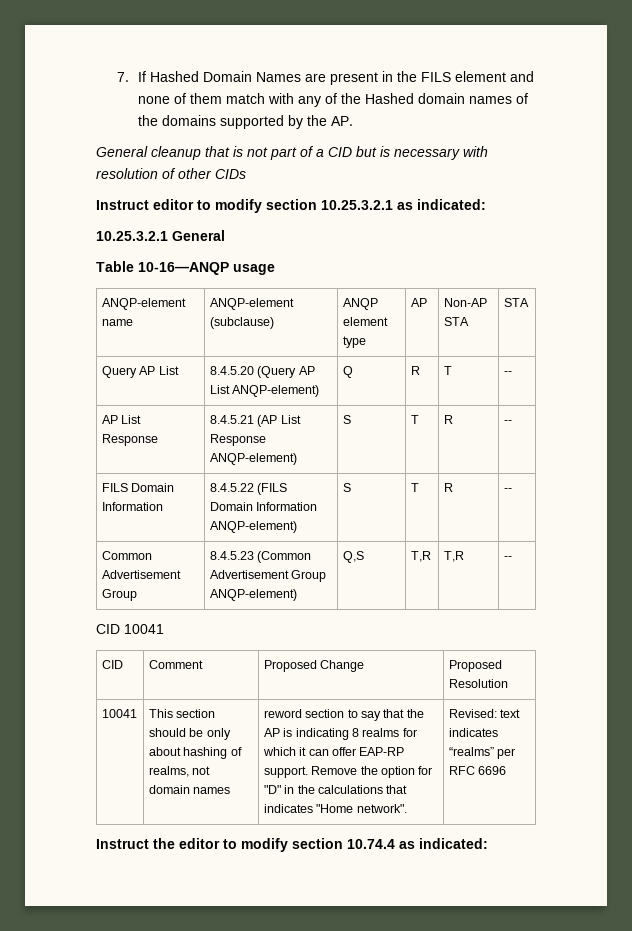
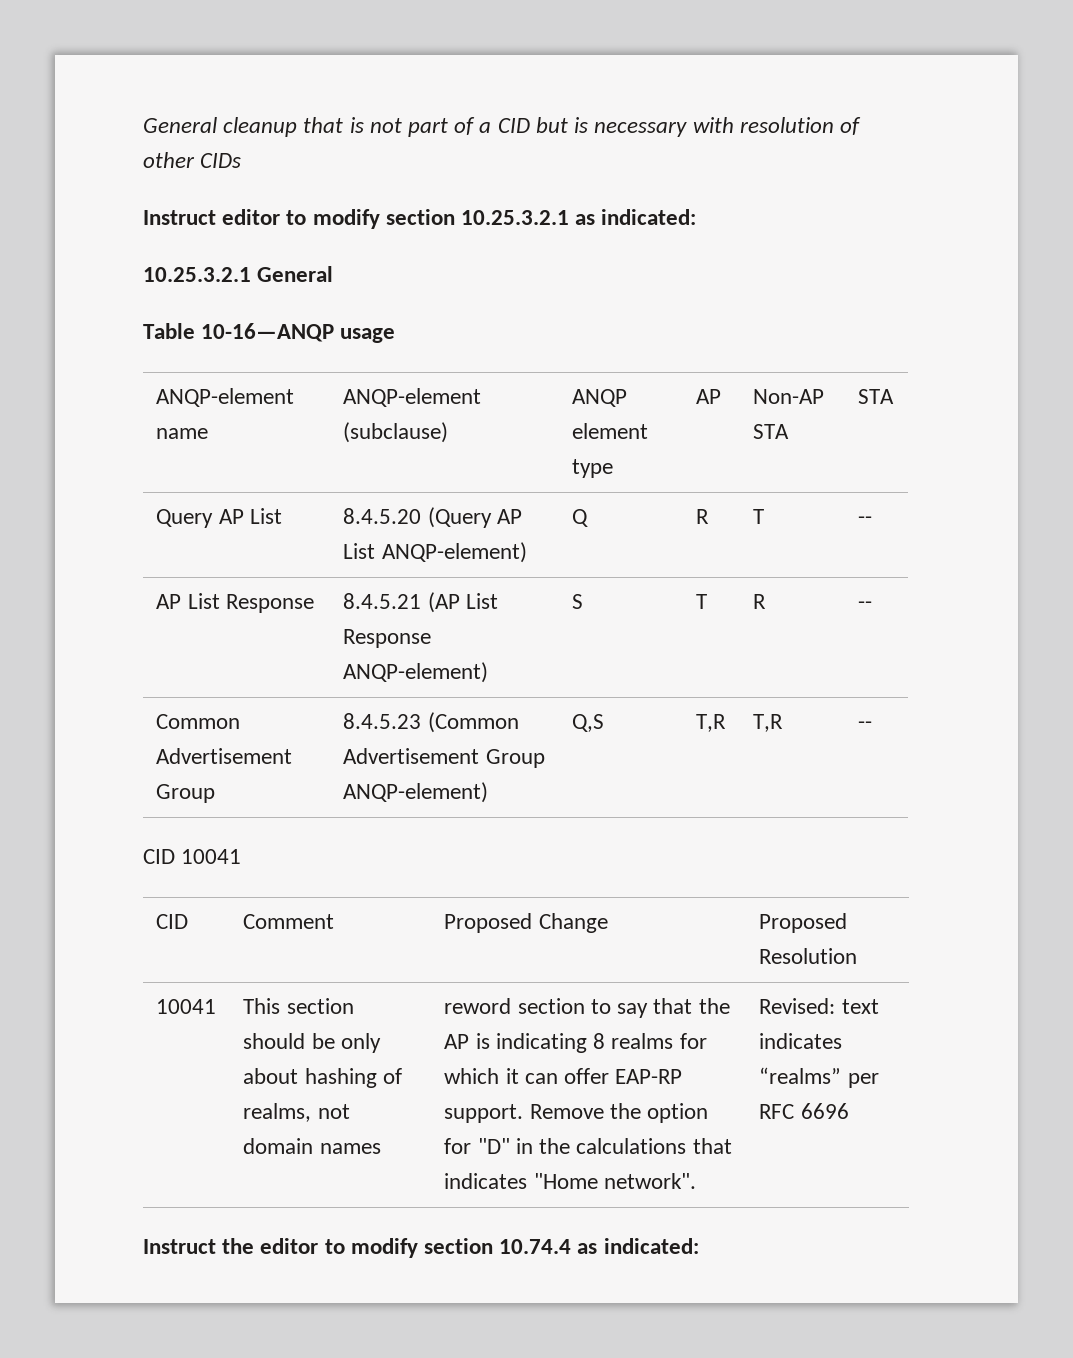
[116,71,534,85] [137,93,528,107] [137,115,353,129] 7. If Hashed Domain Names are present in the FILS element and none of them match with any of the Hashed domain names of the domains supported by the AP. // -> (143, 125) none
[101,483,175,492] [101,502,163,511] [209,483,288,495] [209,502,318,511] [209,521,297,533] [342,483,351,492] [410,483,419,492] [443,483,453,492] [503,488,512,492] // FILS Domain Information | 8.4.5.22 (FILS Domain Information ANQP-element) | S | T | R | -- -> (873, 605) none

